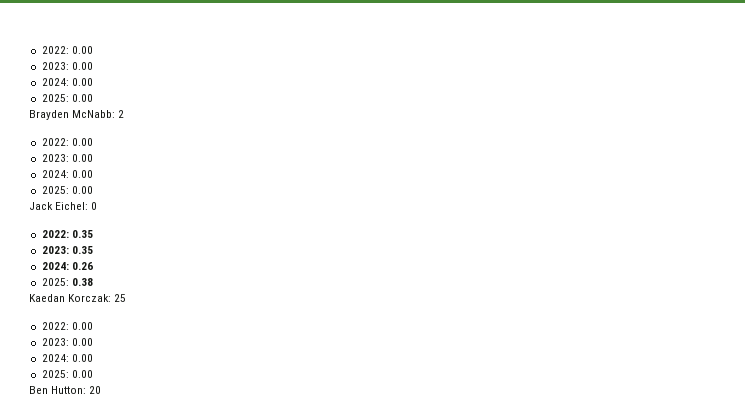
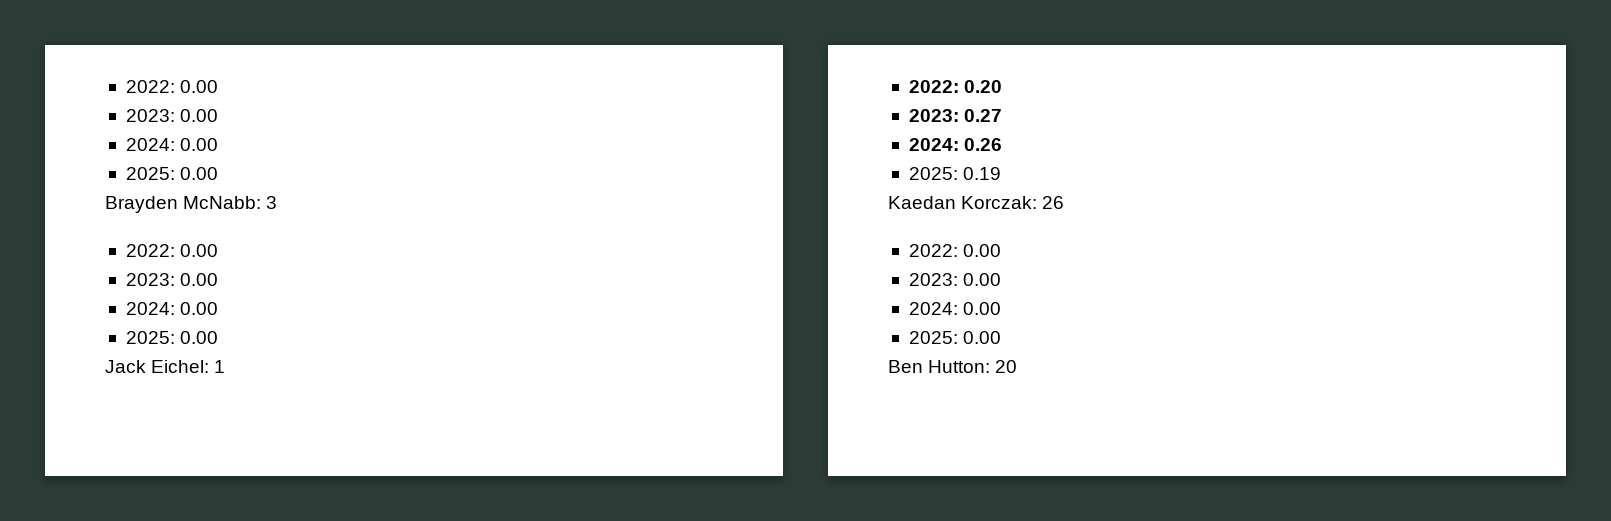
[118,110,125,118] 2 -> [266,196,278,209] 3
[91,202,98,210] [41,230,93,238] [41,246,93,254] 0 // 2022: 0.35 // 2023: 0.35 -> [214,360,226,373] [908,80,1003,93] [908,109,1003,122] 1 // 2022: 0.20 // 2023: 0.27
[71,278,93,286] 0.38 -> [963,167,1002,180] 0.19
[114,294,127,302] 25 -> [1042,196,1065,209] 26

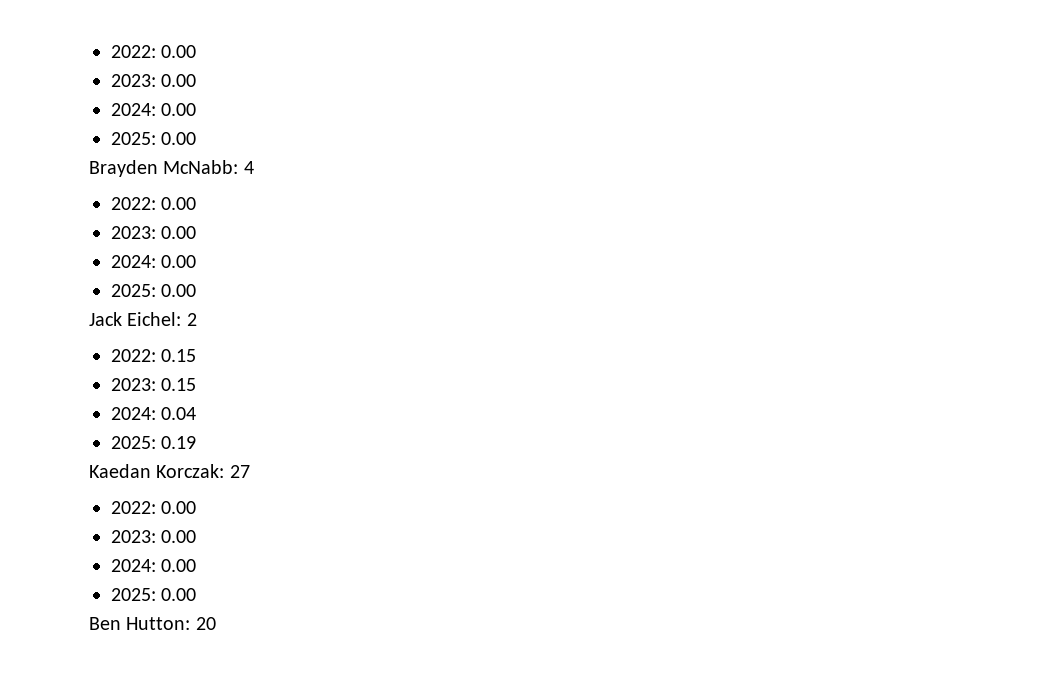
[266,196,278,209] 3 -> [243,161,254,174] 4
[214,360,226,373] [908,80,1003,93] [908,109,1003,122] [908,138,1003,151] 1 // 2022: 0.20 // 2023: 0.27 // 2024: 0.26 -> [186,313,197,326] [111,349,197,362] [111,378,197,391] [111,407,197,420] 2 // 2022: 0.15 // 2023: 0.15 // 2024: 0.04
[1042,196,1065,209] 26 -> [229,465,250,478] 27

